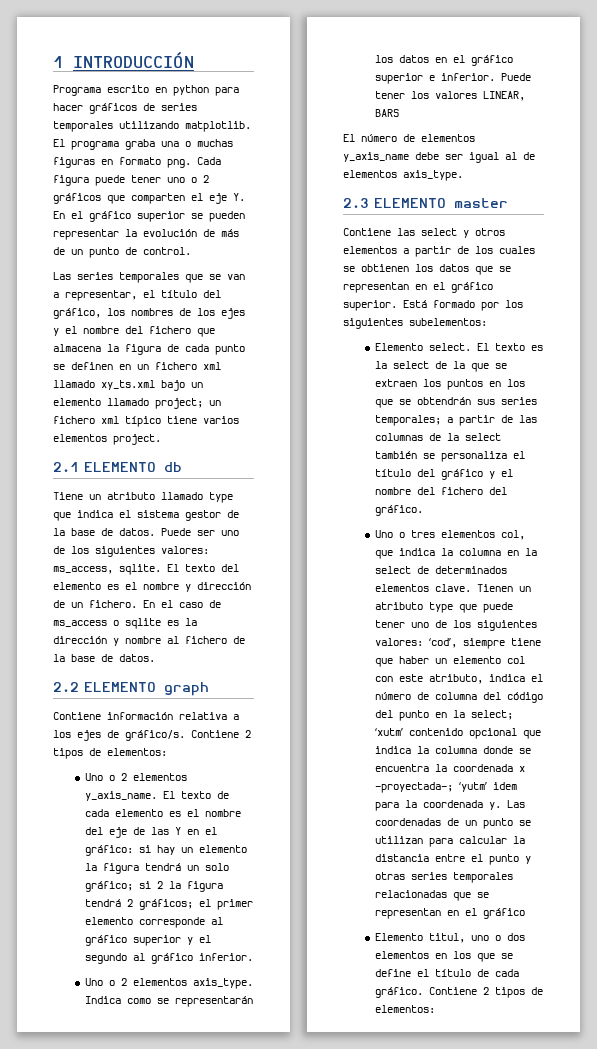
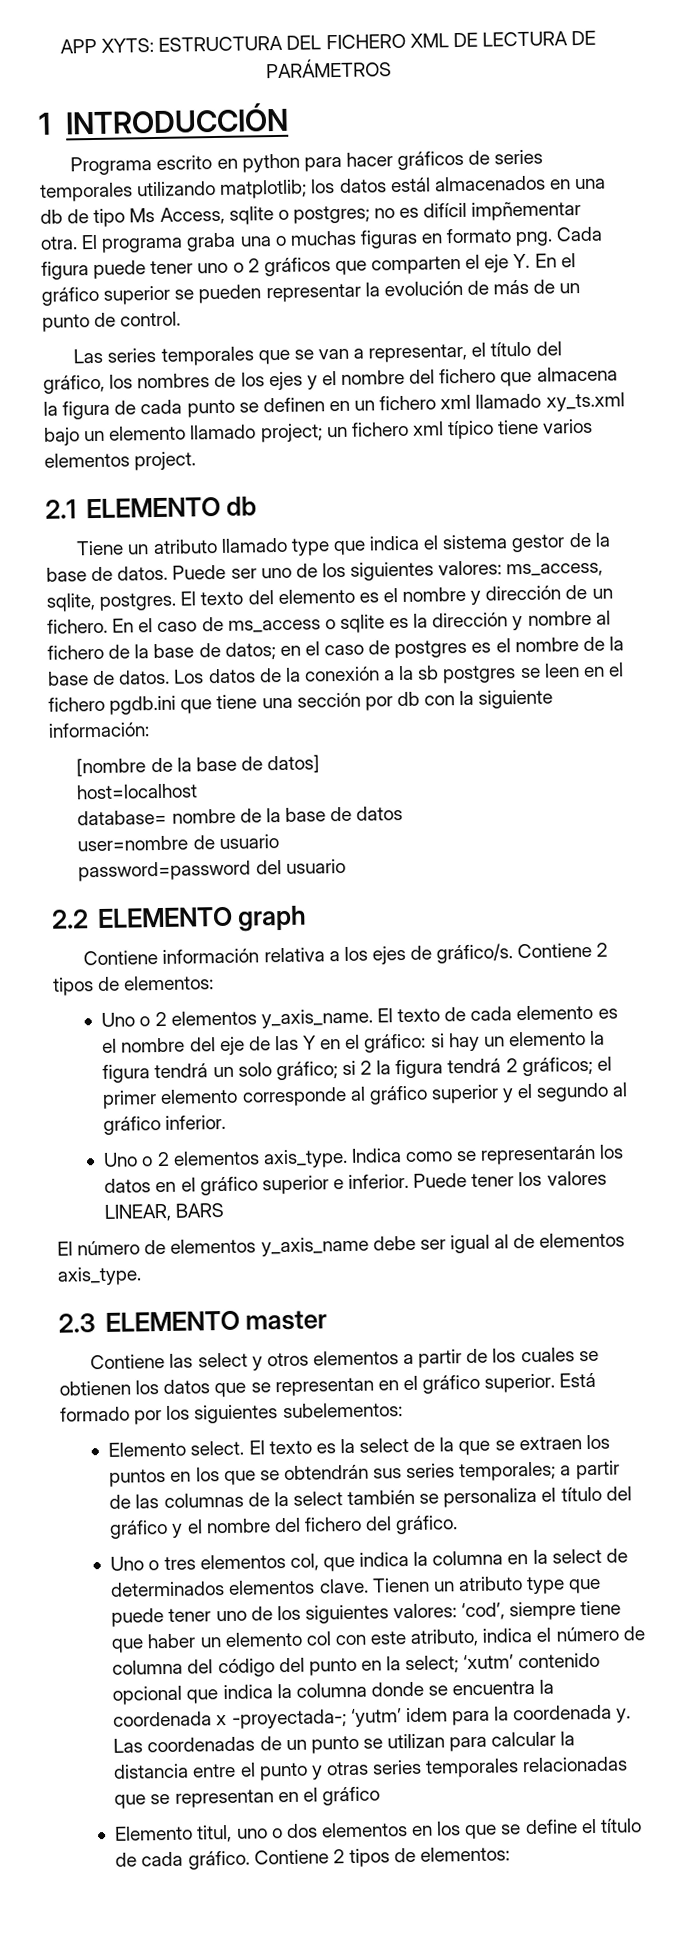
(53, 62) none -> [59,30,597,54] [265,57,392,79] APP XYTS: ESTRUCTURA DEL FICHERO XML DE LECTURA DE PARÁMETROS //
[185,121,251,132] matplotlib. -> [219,175,607,199] [40,200,582,227] [40,236,78,250] matplotlib; los datos estál almacenados en una db de tipo Ms Access, sqlite o postgres; no es difícil impñementar otra.
[119,564,161,575] sqlite. -> [46,592,178,612] sqlite, postgres.
[119,654,155,662] datos. -> [224,636,624,660] [48,662,624,686] [48,689,554,715] [48,722,150,738] [76,754,321,777] [76,783,199,800] [77,805,404,826] [77,834,279,852] [78,858,346,882] datos; en el caso de postgres es el nombre de la base de datos. Los datos de la conexión a la sb postgres se leen en el fichero pgdb.ini que tiene una sección por db con la siguiente información: // [nombre de la base de datos] // host=localhost // database= nombre de la base de datos // user=nombre de usuario // password=password del usuario

